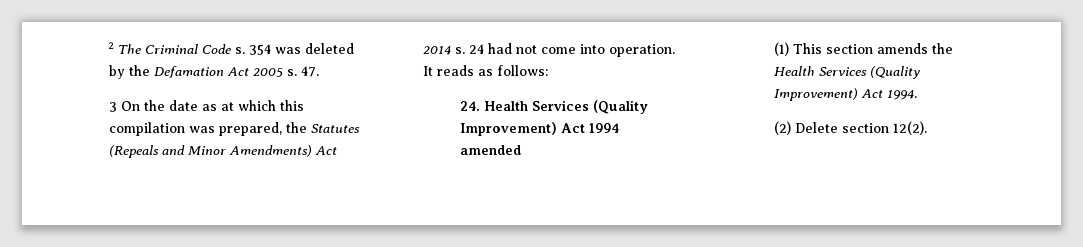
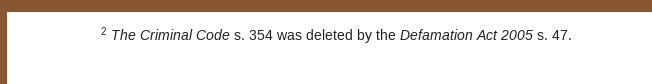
[109,100,305,112] [109,122,361,136] [109,145,338,158] [423,43,676,57] [423,65,549,76] [460,100,649,114] [460,122,620,136] [460,145,522,155] [774,42,954,56] [774,66,921,79] [774,88,918,101] [774,121,928,135] // 3 On the date as at which this compilation was prepared, the Statutes (Repeals and Minor Amendments) Act 2014 s. 24 had not come into operation. It reads as follows: // 24. Health Services (Quality Improvement) Act 1994 amended // (1) This section amends the Health Services (Quality Improvement) Act 1994. // (2) Delete section 12(2). -> (573, 35) none

